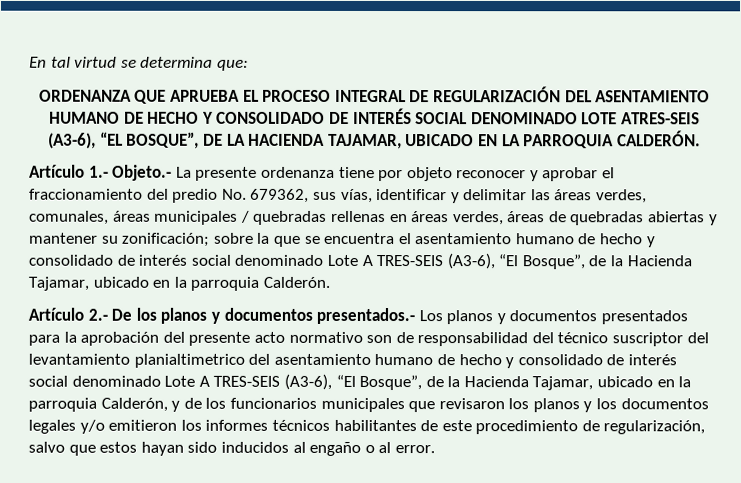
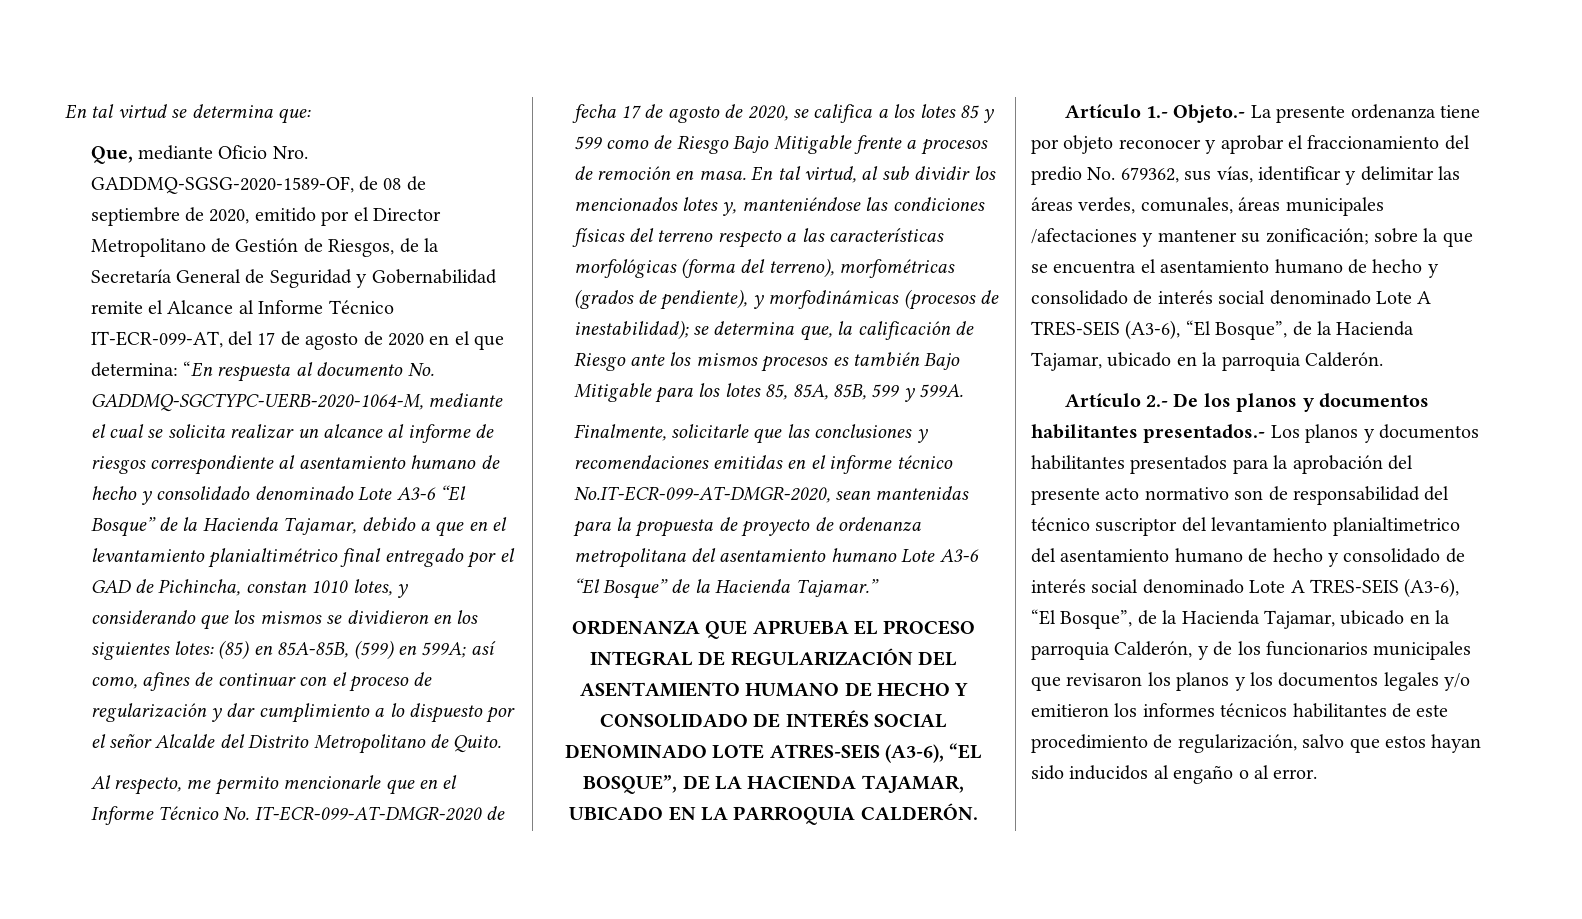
(249, 65) none -> [90,145,308,164] [90,176,426,194] [90,207,442,226] [90,238,440,257] [90,269,497,288] [90,300,394,314] [90,331,505,350] [90,361,434,382] [90,393,504,412] [90,424,495,443] [90,455,500,475] [90,485,467,505] [90,517,508,537] [90,548,515,568] [90,579,409,598] [90,610,479,630] [90,640,496,660] [90,672,433,692] [90,703,516,723] [90,734,502,754] [90,775,458,795] [90,806,506,825] [571,104,995,123] [573,135,988,155] [573,166,996,183] [573,197,985,216] [571,228,945,248] [573,258,956,278] [573,289,1000,310] [573,320,975,341] [573,352,961,372] [573,383,964,403] [573,424,928,444] [573,455,953,474] [573,486,970,503] [572,517,922,537] [573,548,979,568] [573,578,879,599] // Que, mediante Oficio Nro. GADDMQ-SGSG-2020-1589-OF, de 08 de septiembre de 2020, emitido por el Director Metropolitano de Gestión de Riesgos, de la Secretaría General de Seguridad y Gobernabilidad remite el Alcance al Informe Técnico IT-ECR-099-AT, del 17 de agosto de 2020 en el que determina: “En respuesta al documento No. GADDMQ-SGCTYPC-UERB-2020-1064-M, mediante el cual se solicita realizar un alcance al informe de riesgos correspondiente al asentamiento humano de hecho y consolidado denominado Lote A3-6 “El Bosque” de la Hacienda Tajamar, debido a que en el levantamiento planialtimétrico final entregado por el GAD de Pichincha, constan 1010 lotes, y considerando que los mismos se dividieron en los siguientes lotes: (85) en 85A-85B, (599) en 599A; así como, afines de continuar con el proceso de regularización y dar cumplimiento a lo dispuesto por el señor Alcalde del Distrito Metropolitano de Quito. // Al respecto, me permito mencionarle que en el Informe Técnico No. IT-ECR-099-AT-DMGR-2020 de fecha 17 de agosto de 2020, se califica a los lotes 85 y 599 como de Riesgo Bajo Mitigable frente a procesos de remoción en masa. En tal virtud, al sub dividir los mencionados lotes y, manteniéndose las condiciones físicas del terreno respecto a las características morfológicas (forma del terreno), morfométricas (grados de pendiente), y morfodinámicas (procesos de inestabilidad); se determina que, la calificación de Riesgo ante los mismos procesos es también Bajo Mitigable para los lotes 85, 85A, 85B, 599 y 599A. // Finalmente, solicitarle que las conclusiones y recomendaciones emitidas en el informe técnico No.IT-ECR-099-AT-DMGR-2020, sean mantenidas para la propuesta de proyecto de ordenanza metropolitana del asentamiento humano Lote A3-6 “El Bosque” de la Hacienda Tajamar.”
[240,210,706,226] / quebradas rellenas en áreas verdes, áreas de quebradas abiertas -> [1031,228,1137,244] /afectaciones
(313, 314) none -> [1031,424,1138,439] habilitantes
(598, 316) none -> [1031,455,1125,470] habilitantes

